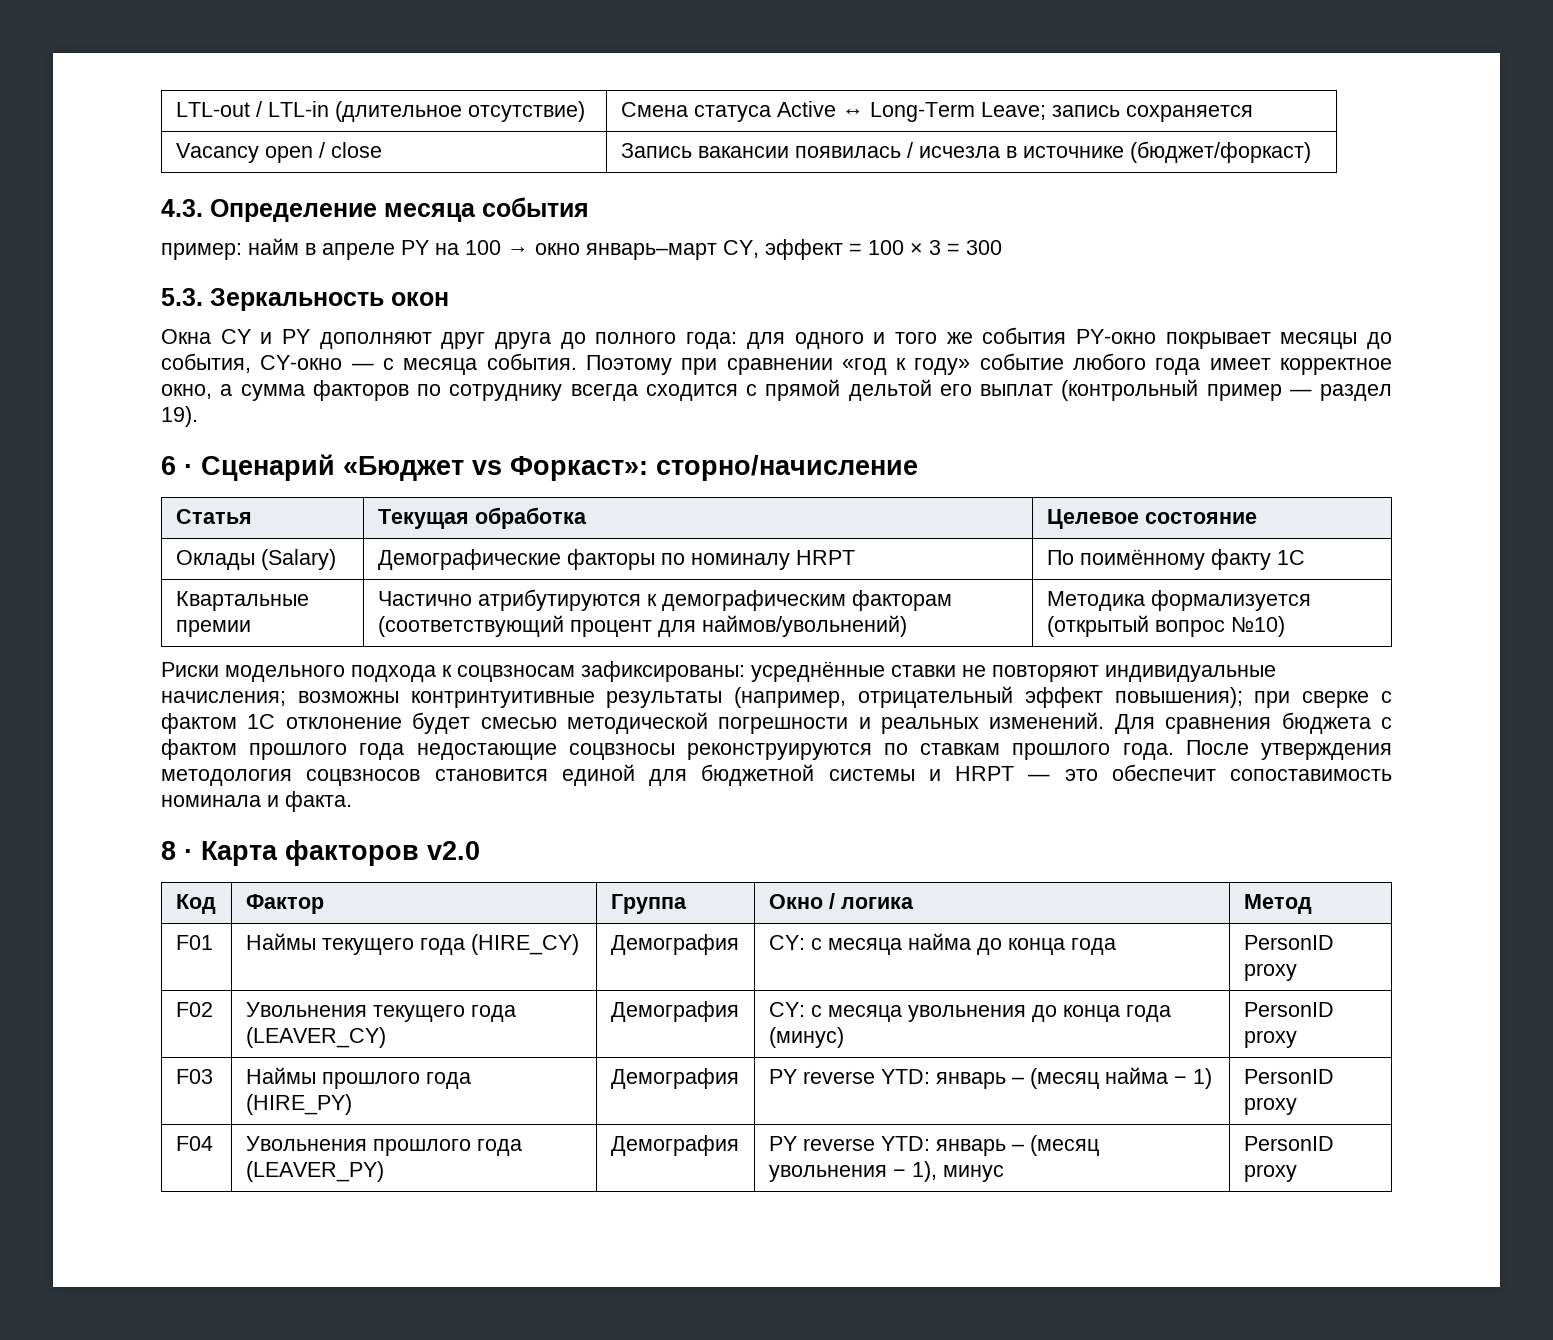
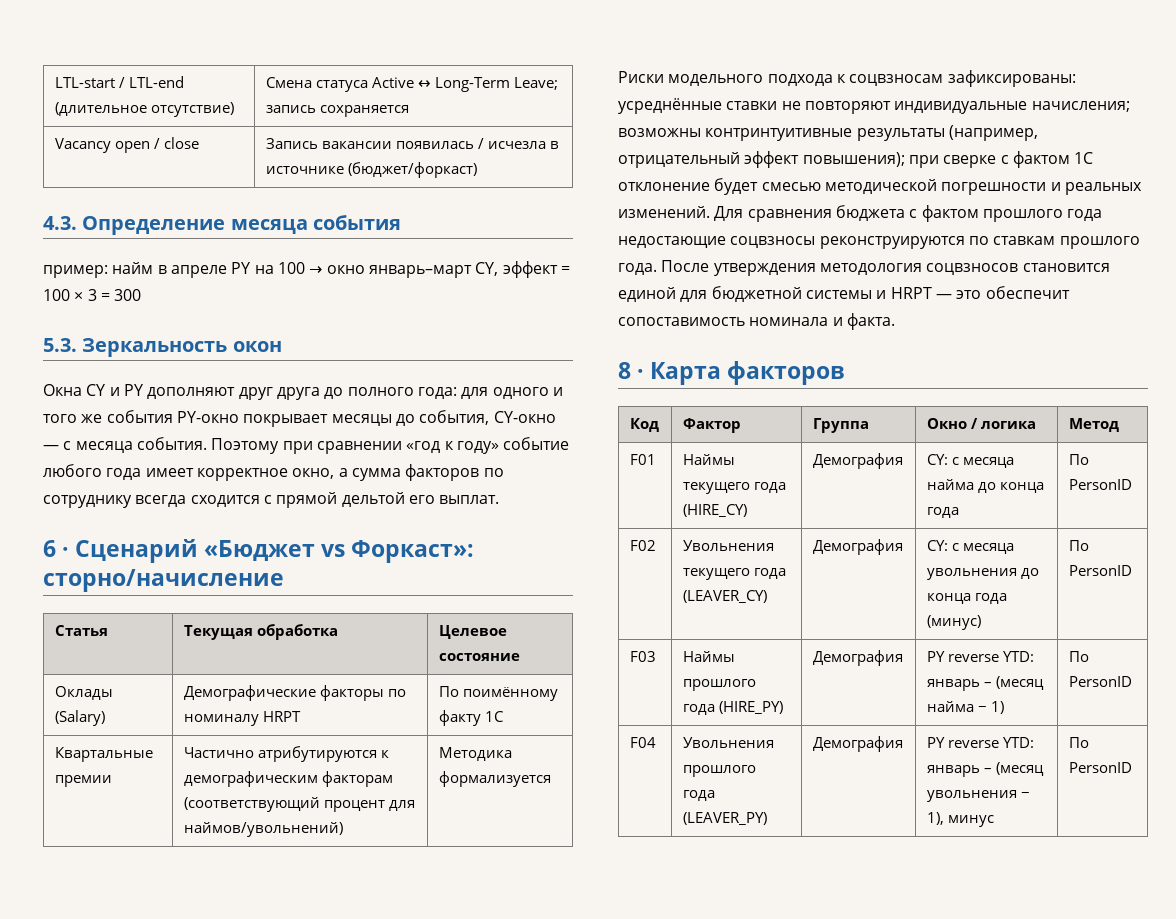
[175,101,329,117] LTL-out / LTL-in -> [54,76,184,88] LTL-start / LTL-end
[980,379,1392,401] [161,406,198,427] выплат (контрольный пример — раздел 19). -> [439,495,500,504] выплат.
[1046,615,1285,637] (открытый вопрос №10) -> (551, 779) none
[427,841,480,860] v2.0 -> (846, 373) none
[1243,935,1334,950] [1243,963,1297,981] PersonID proxy -> [1068,454,1089,465] [1068,479,1132,490] По PersonID
[1243,1002,1334,1017] [1243,1030,1297,1048] PersonID proxy -> [1068,540,1089,551] [1068,565,1132,576] По PersonID
[1243,1069,1334,1084] [1243,1097,1297,1115] PersonID proxy -> [1068,651,1089,662] [1068,676,1132,687] По PersonID
[1243,1136,1334,1151] [1243,1164,1297,1182] PersonID proxy -> [1068,737,1089,748] [1068,762,1132,773] По PersonID

